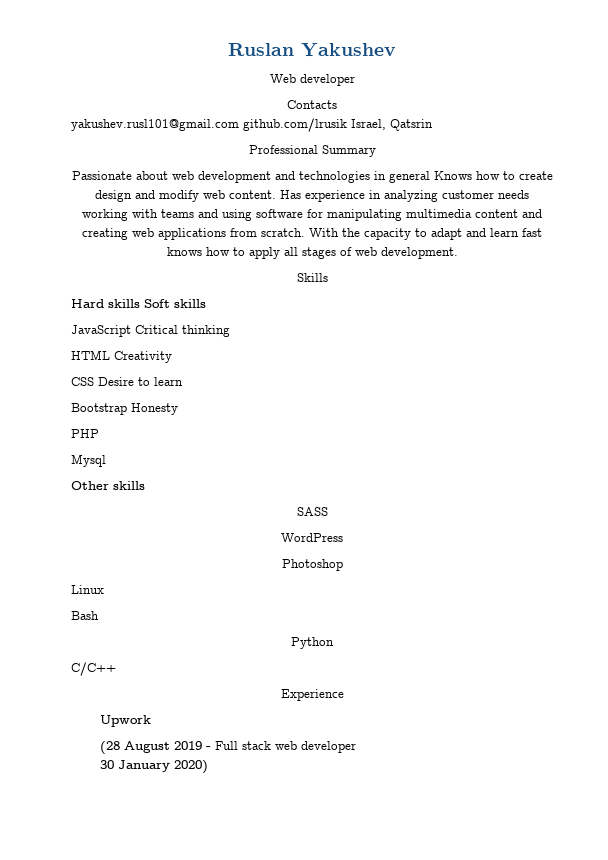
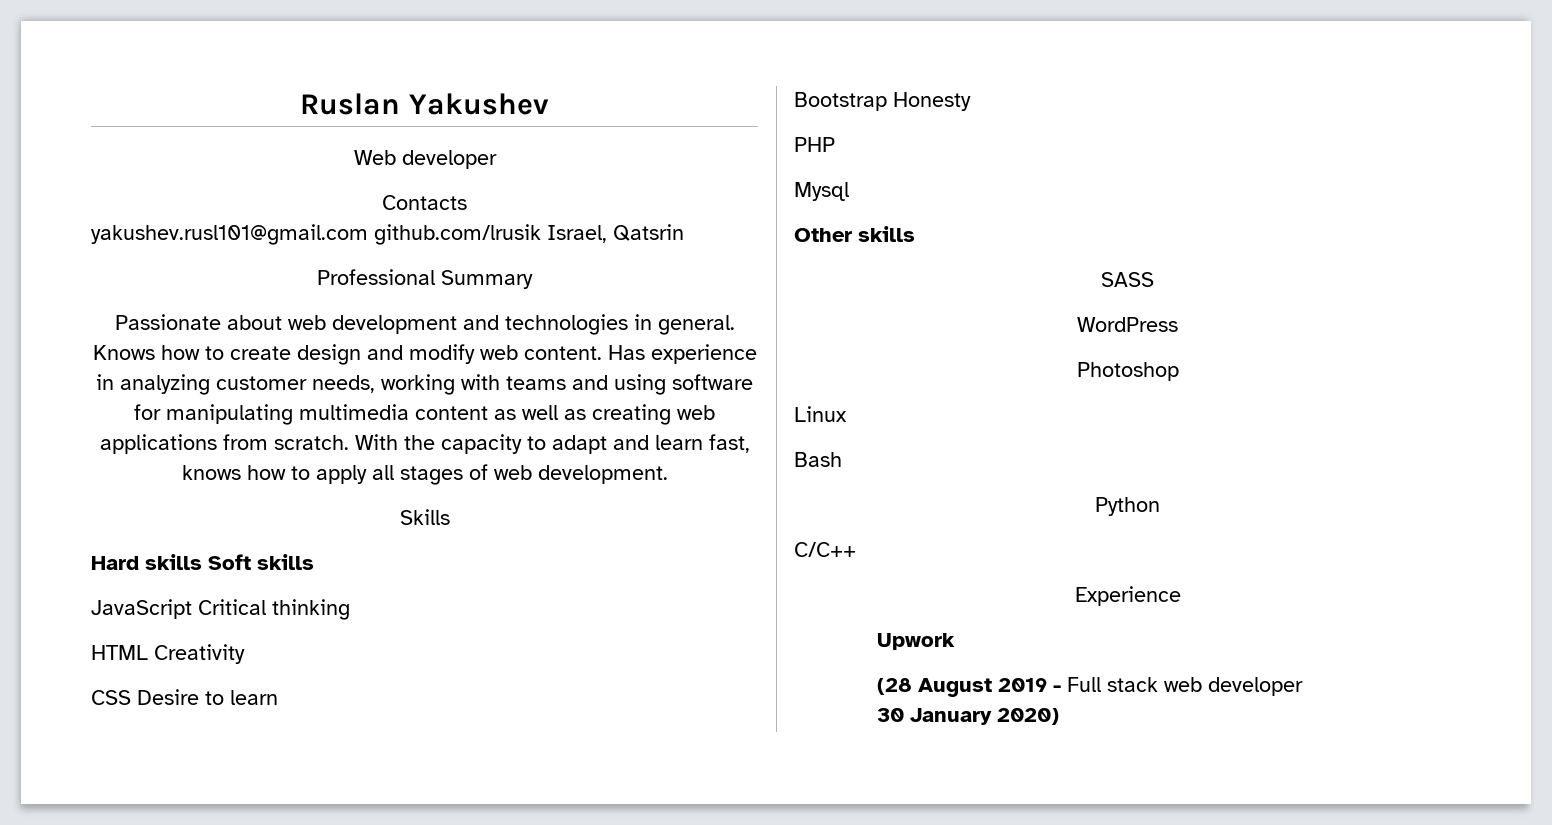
[388,171,430,183] general -> [657,315,735,335] general.
[498,190,529,199] needs -> [312,375,375,393] needs,
[522,209,542,218] and -> [494,405,586,420] as well as
[522,228,542,237] fast -> [708,434,750,453] fast,

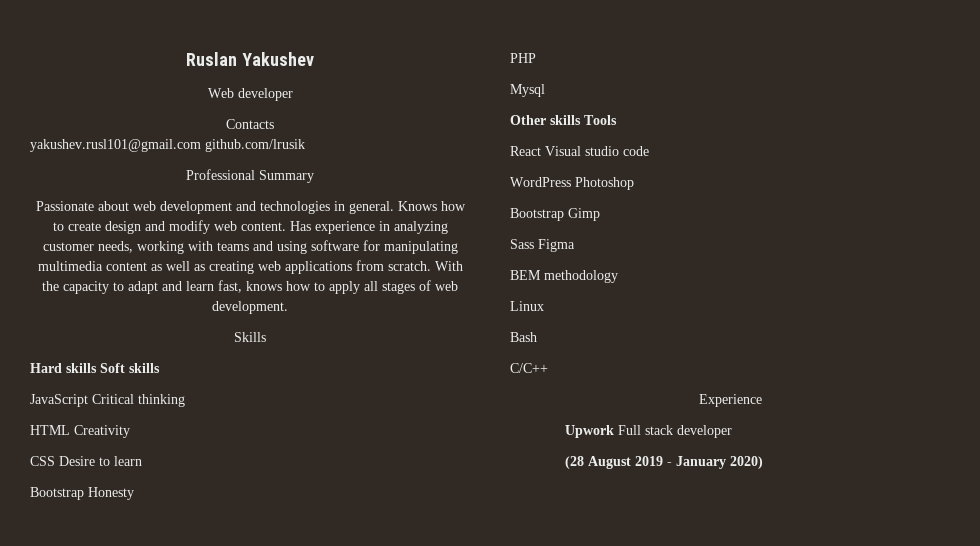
[547,224,684,243] Israel, Qatsrin -> (305, 145) none
[1101,272,1154,287] [1077,317,1178,332] [1076,362,1179,381] // SASS // WordPress // Photoshop -> [584,115,617,125] [510,146,649,156] [510,177,634,190] [510,208,600,221] [510,239,575,252] [510,270,618,283] Tools // React Visual studio code // WordPress Photoshop // Bootstrap Gimp // Sass Figma // BEM methodology
[1095,497,1160,516] // Python -> (537, 337) none
(956, 641) none -> [617,425,732,438] Full stack developer
[1067,677,1304,696] [877,708,905,722] Full stack web developer // 30 -> (672, 464) none

